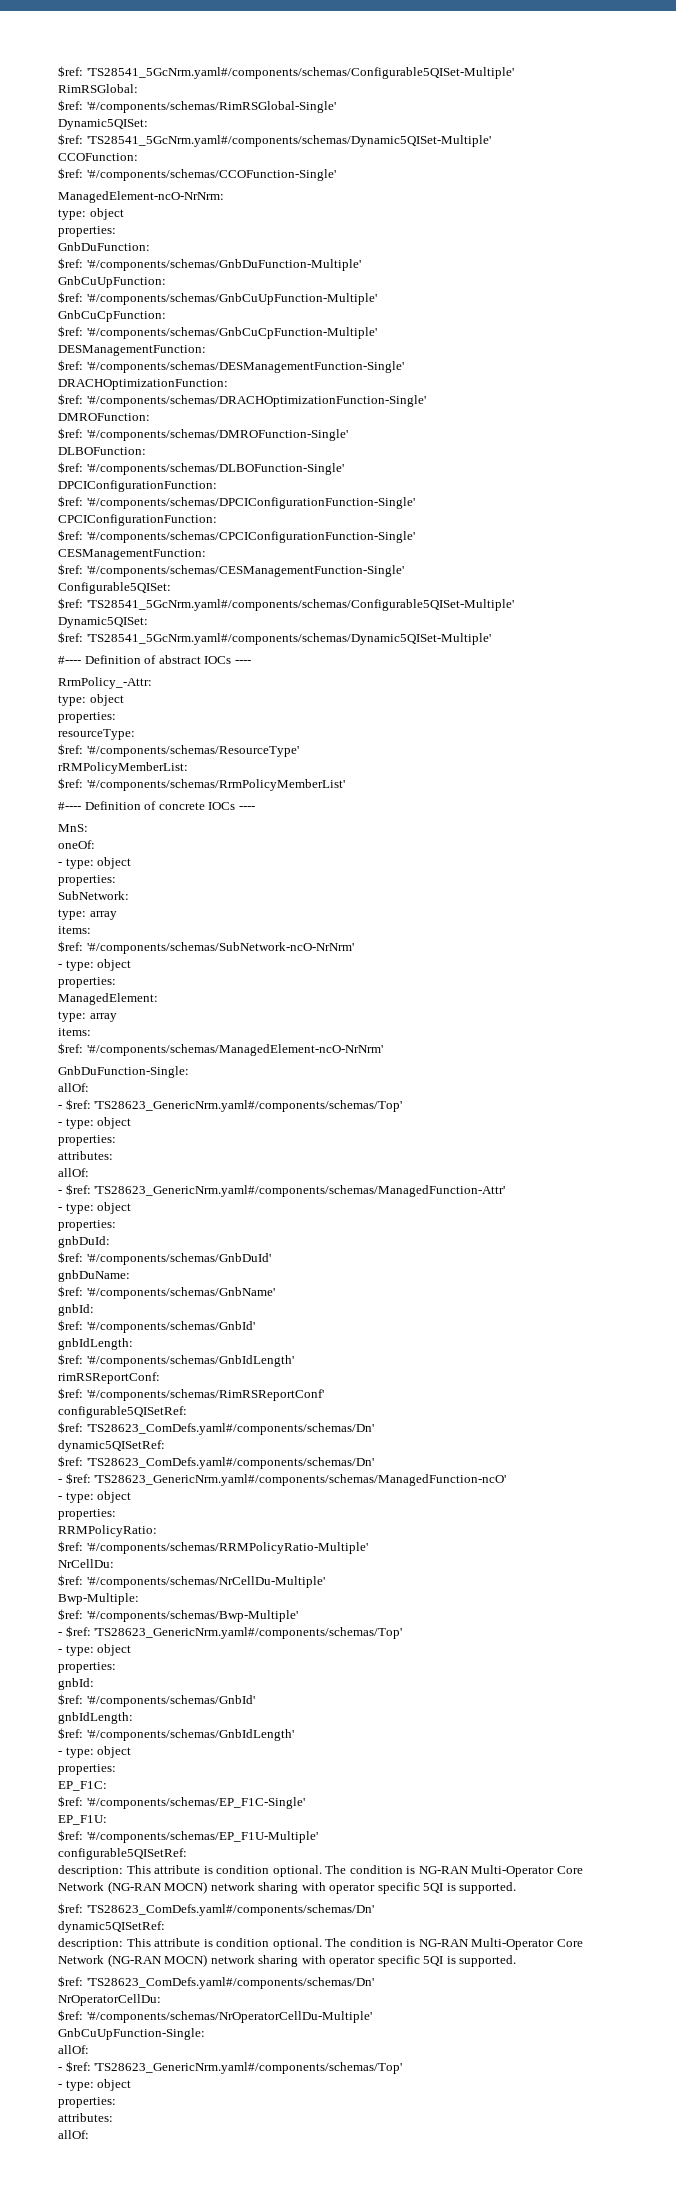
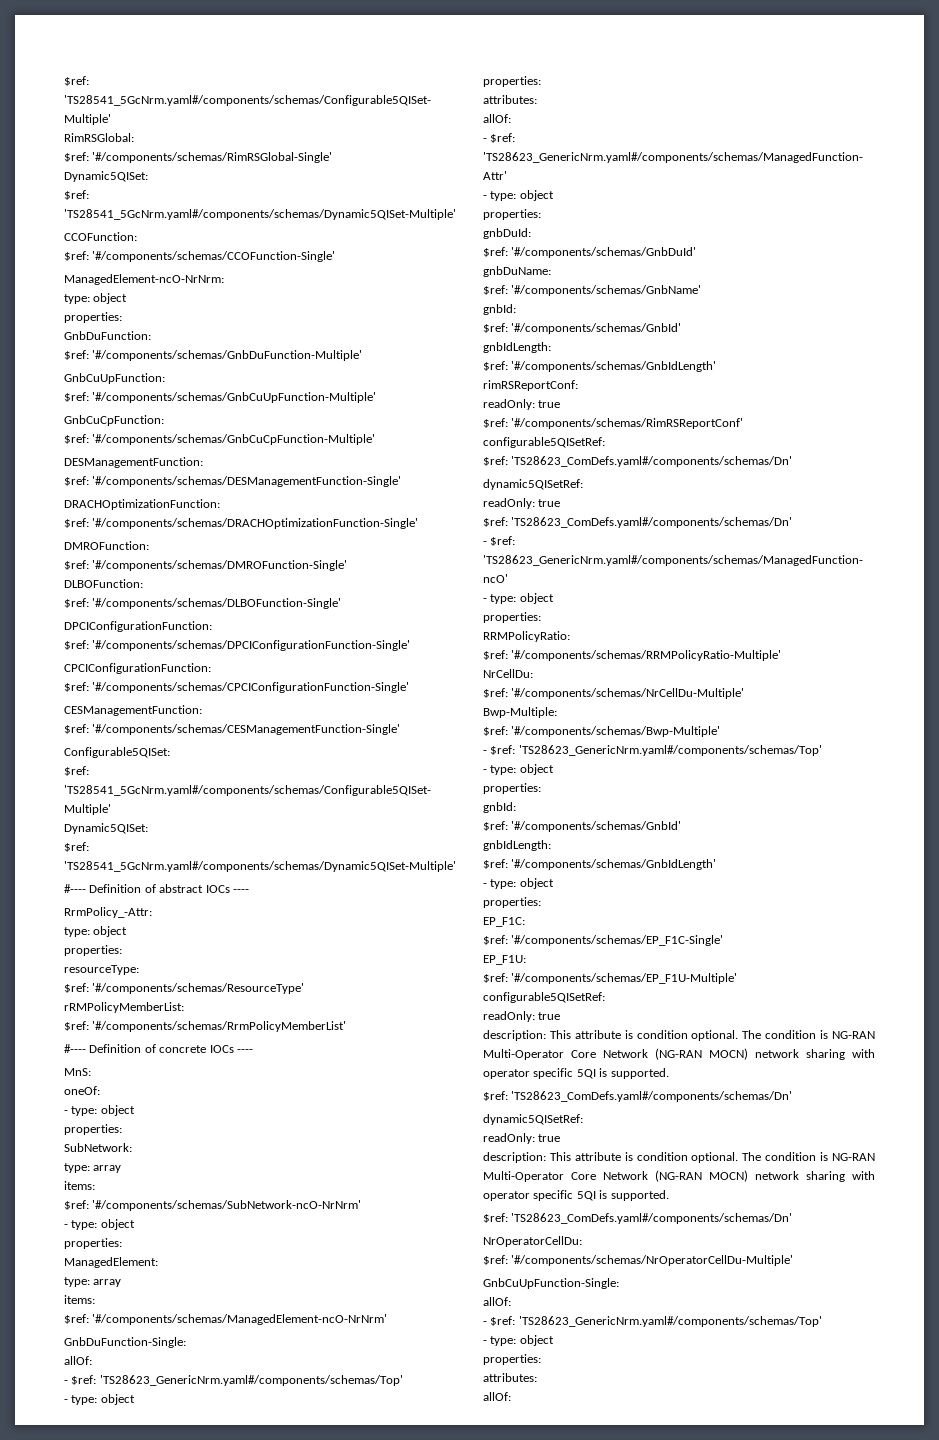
(160, 1378) none -> [483,399,561,410] // readOnly: true
(165, 1446) none -> [483,498,561,509] // readOnly: true
(187, 1854) none -> [483,1011,561,1022] // readOnly: true
(165, 1927) none -> [483,1133,561,1144] // readOnly: true

